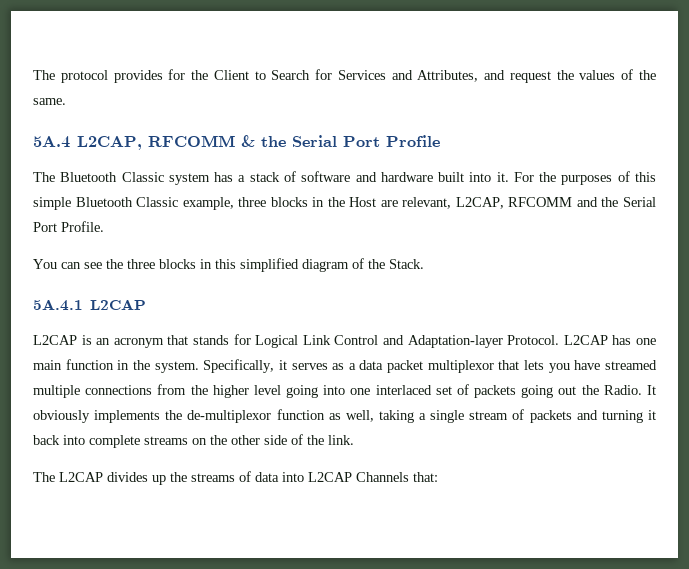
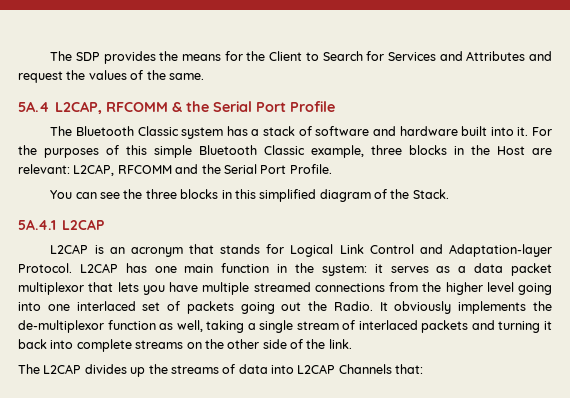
[33,70,163,83] The protocol provides -> [50,51,222,64] The SDP provides the means
[417,70,479,82] Attributes, -> [466,51,526,61] Attributes
[402,197,452,209] relevant, -> [18,164,70,174] relevant:
[154,359,275,373] system. Specifically, -> [321,264,367,276] system:
[604,360,657,370] [33,385,80,398] streamed multiple -> [202,282,311,295] multiple streamed
(525, 414) none -> [358,320,418,330] interlaced

